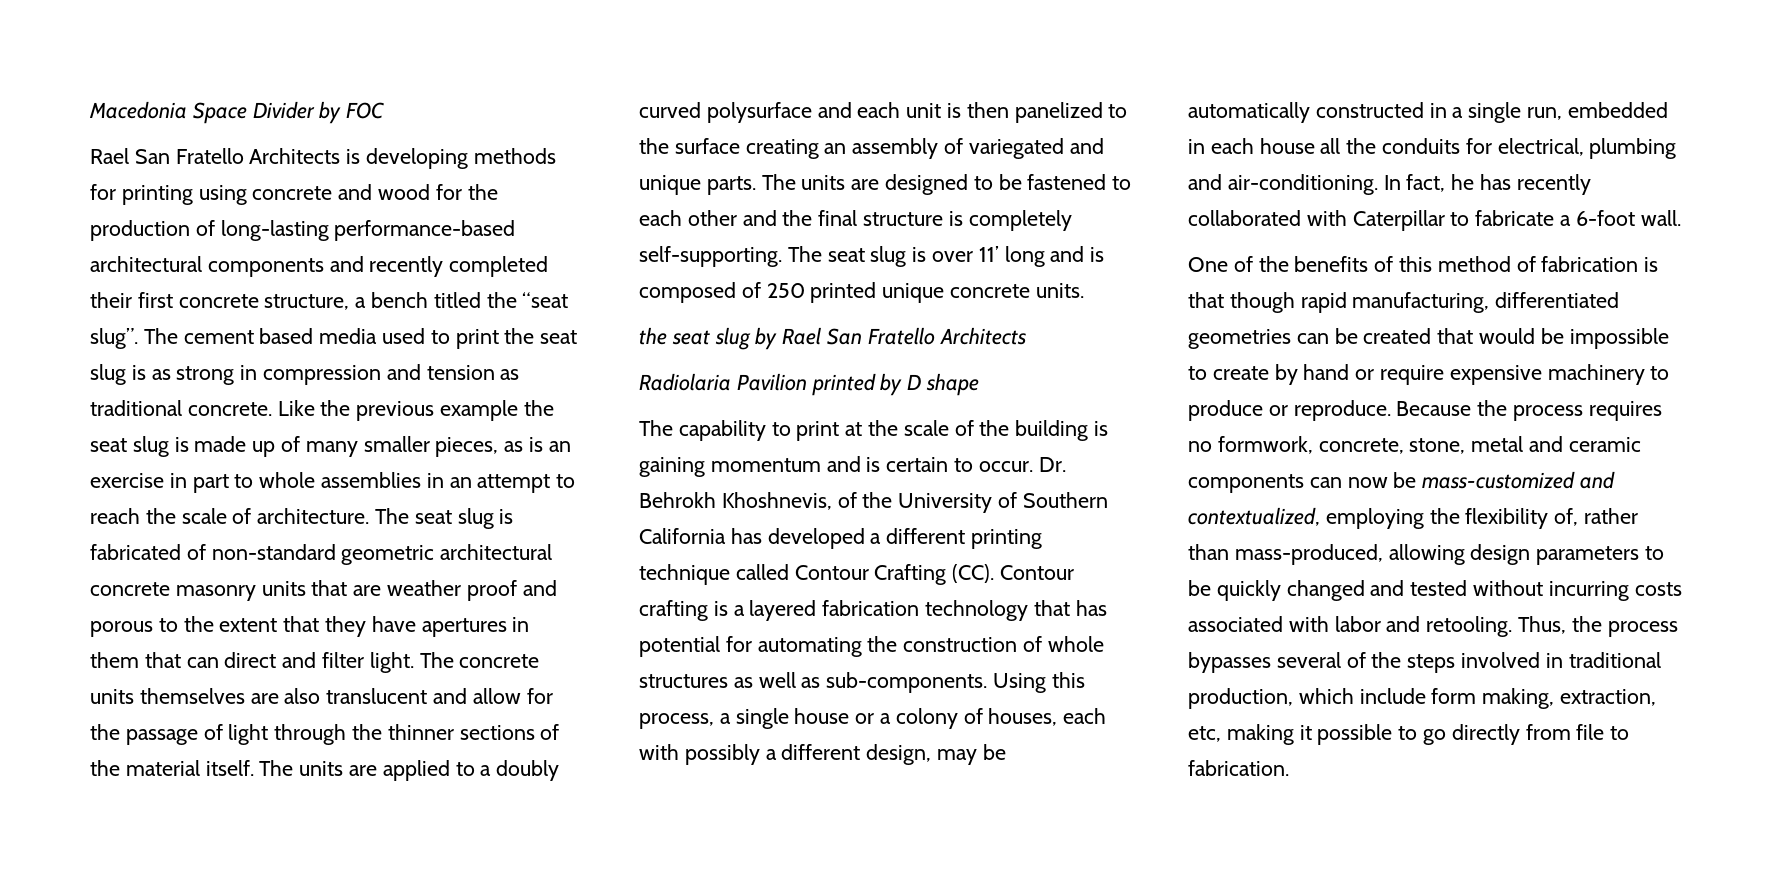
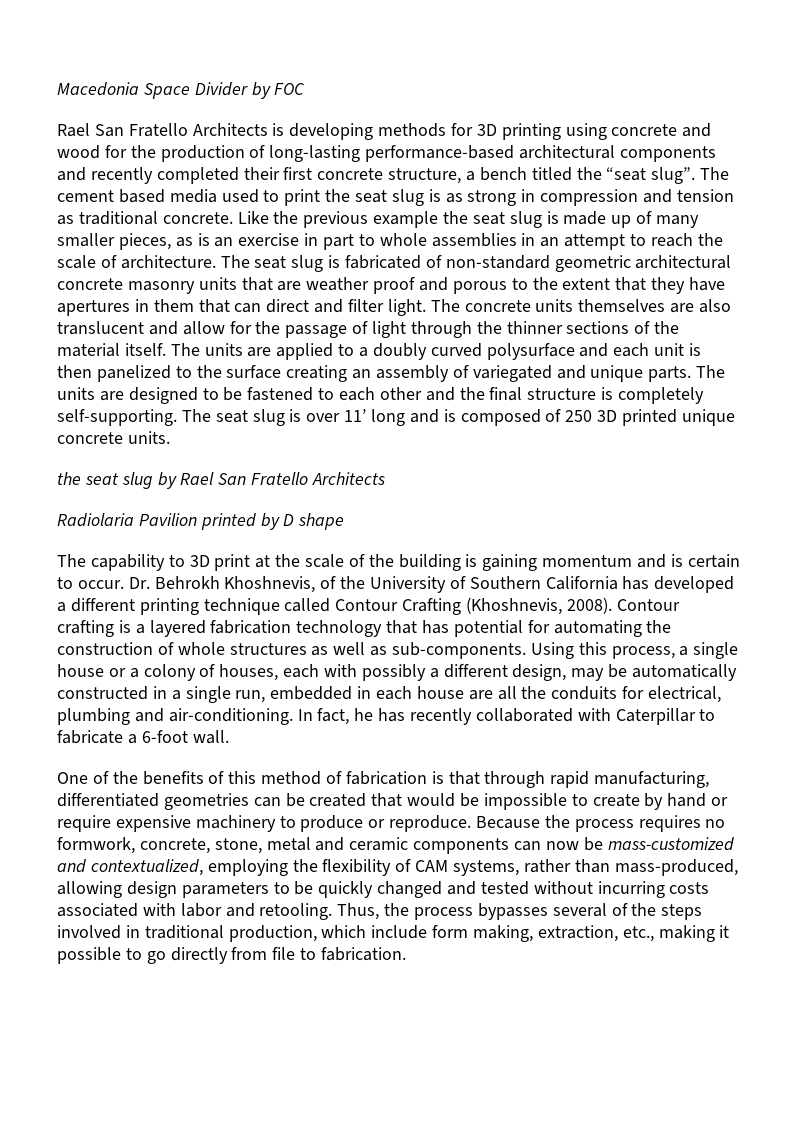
(116, 192) none -> [476,124,497,136] 3D
(805, 290) none -> [597,410,618,422] 3D
(791, 429) none -> [189,555,210,567] 3D
[952,564,995,583] (CC). -> [466,597,612,615] (Khoshnevis, 2008).
(1315, 146) none -> [468,690,493,700] are
[1229,292,1295,313] though -> [484,771,546,788] through
[1554,508,1579,526] of, -> [395,859,520,876] of CAM systems,
[1188,726,1221,742] etc, -> [622,926,654,942] etc.,

